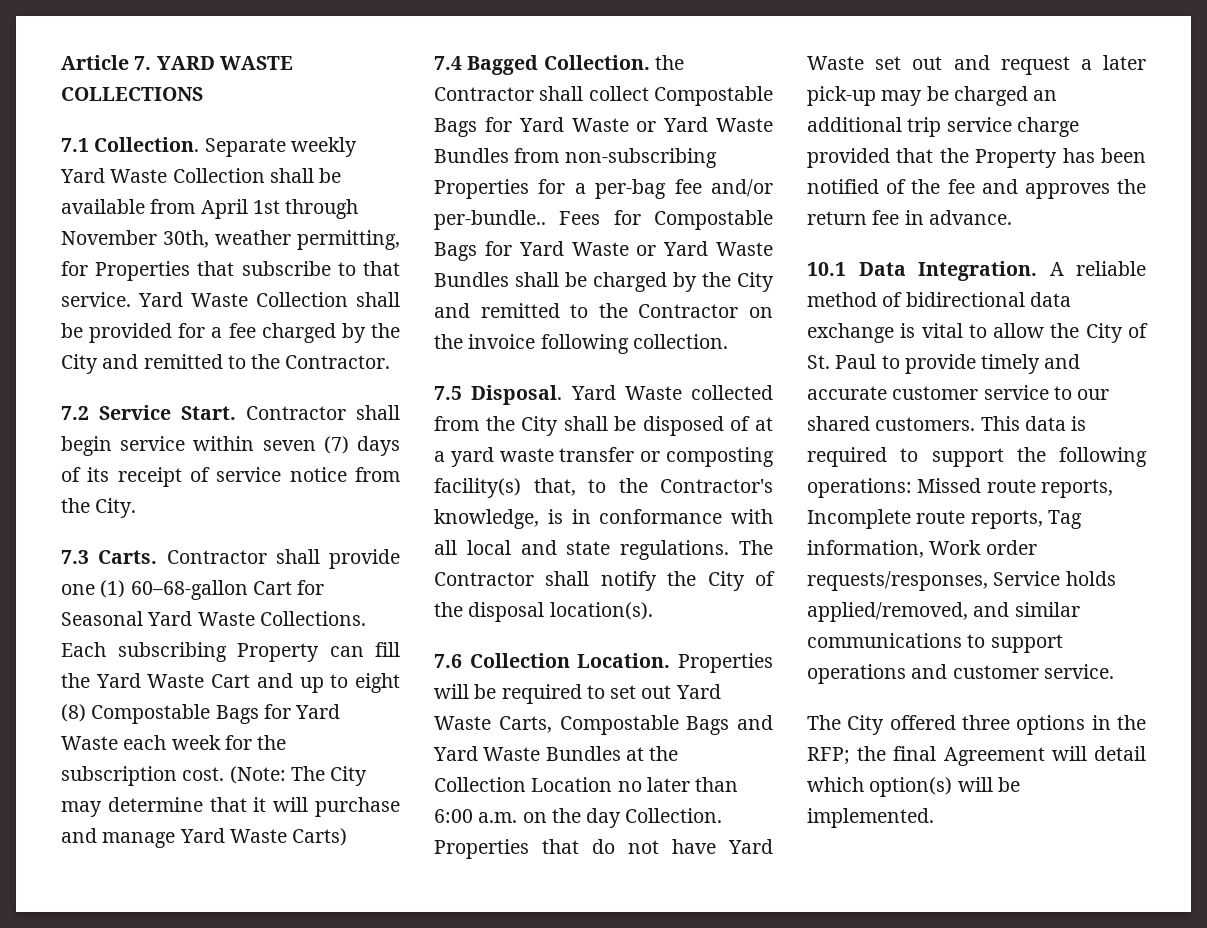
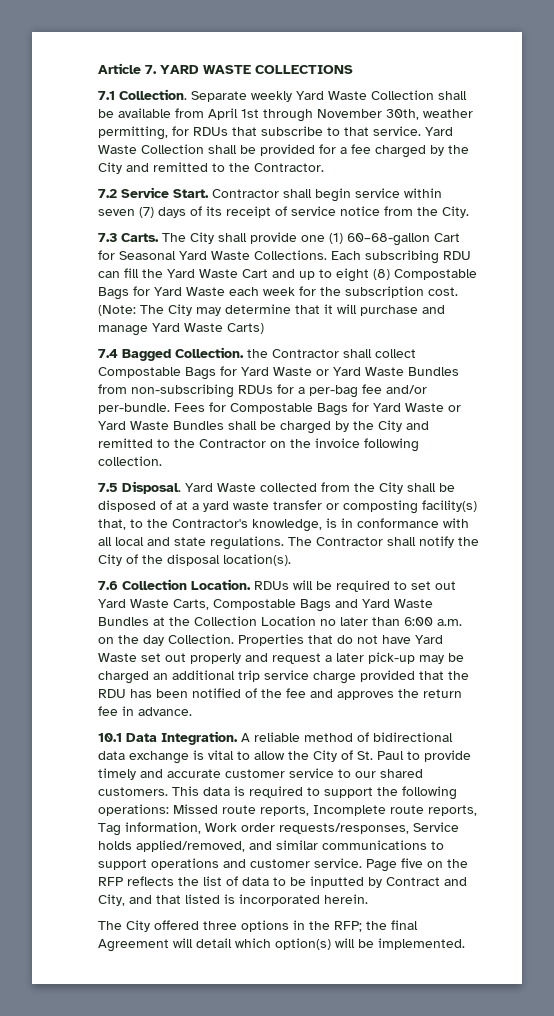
[95,261,191,281] Properties -> [193,127,228,136] RDUs
[166,550,267,564] Contractor -> [162,232,214,244] The City
[237,643,319,662] Property -> [443,251,471,260] RDU
[434,179,529,199] Properties -> [238,385,273,394] RDUs
[434,210,546,230] per-bundle.. -> [98,403,170,414] per-bundle.
[678,653,773,673] Properties -> [254,581,289,590] RDUs
(943, 63) none -> [190,653,241,664] properly
[975,149,1058,168] Property -> [98,689,126,698] RDU
(1114, 671) none -> [366,858,468,872] [98,876,467,888] [98,894,368,906] Page five on the RFP reflects the list of data to be inputted by Contract and City, and that listed is incorporated herein.

